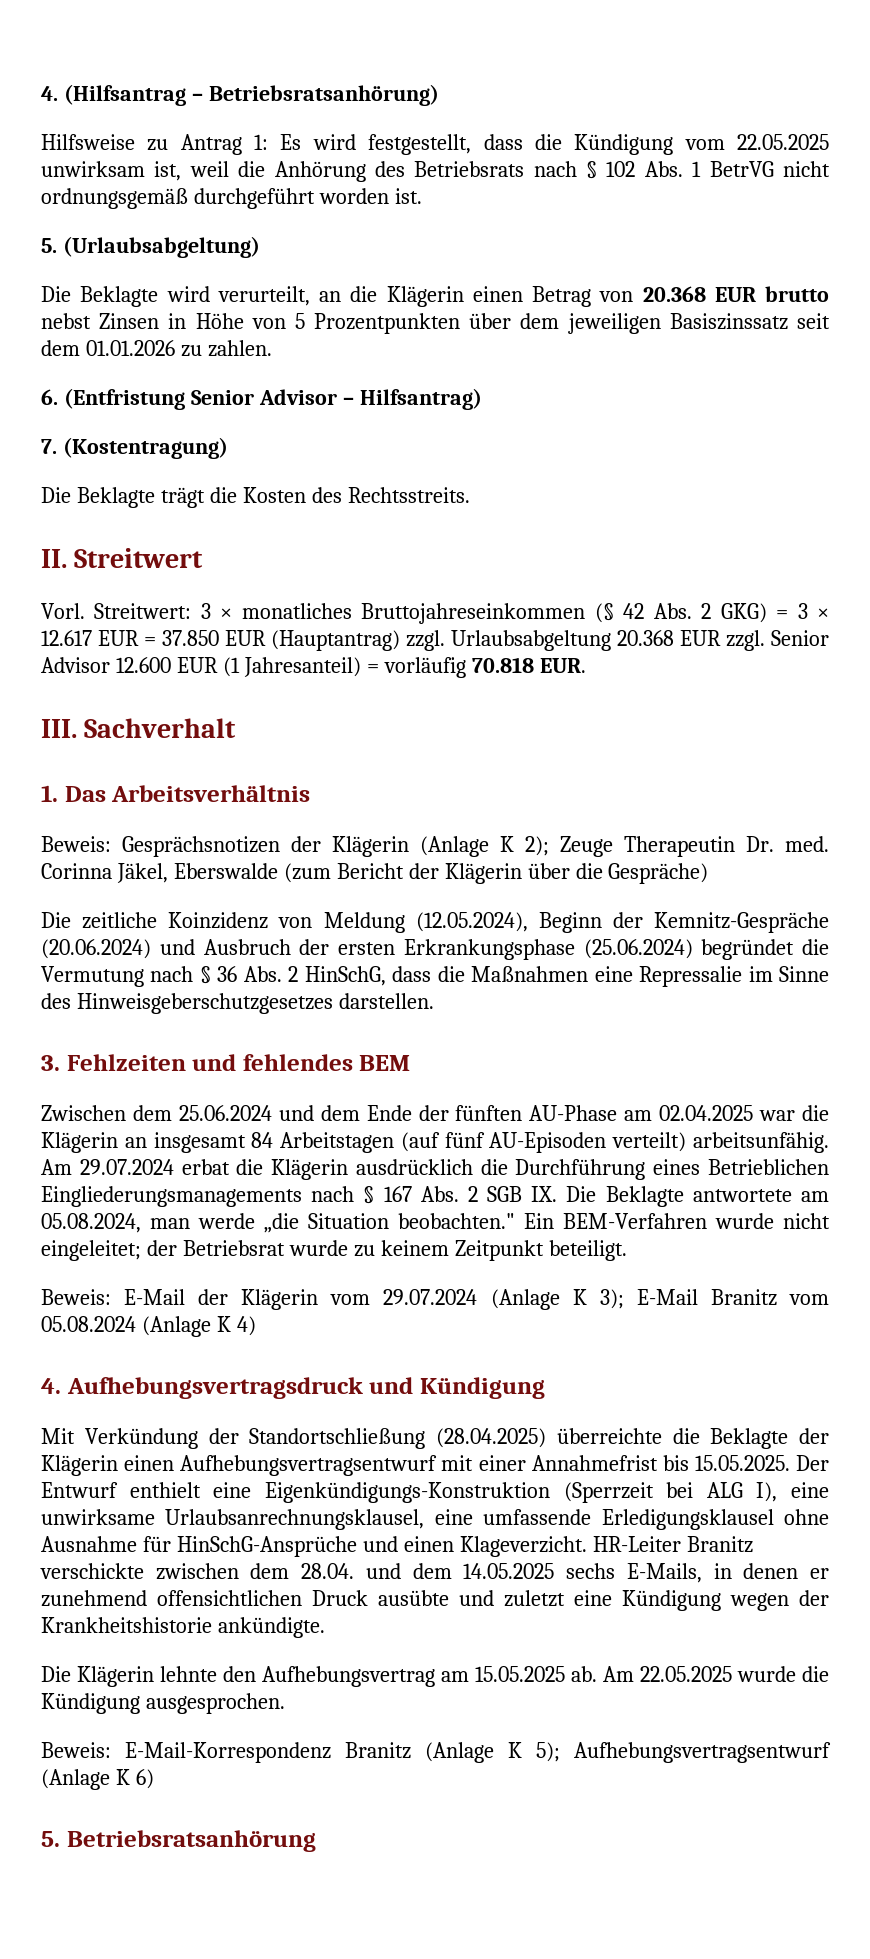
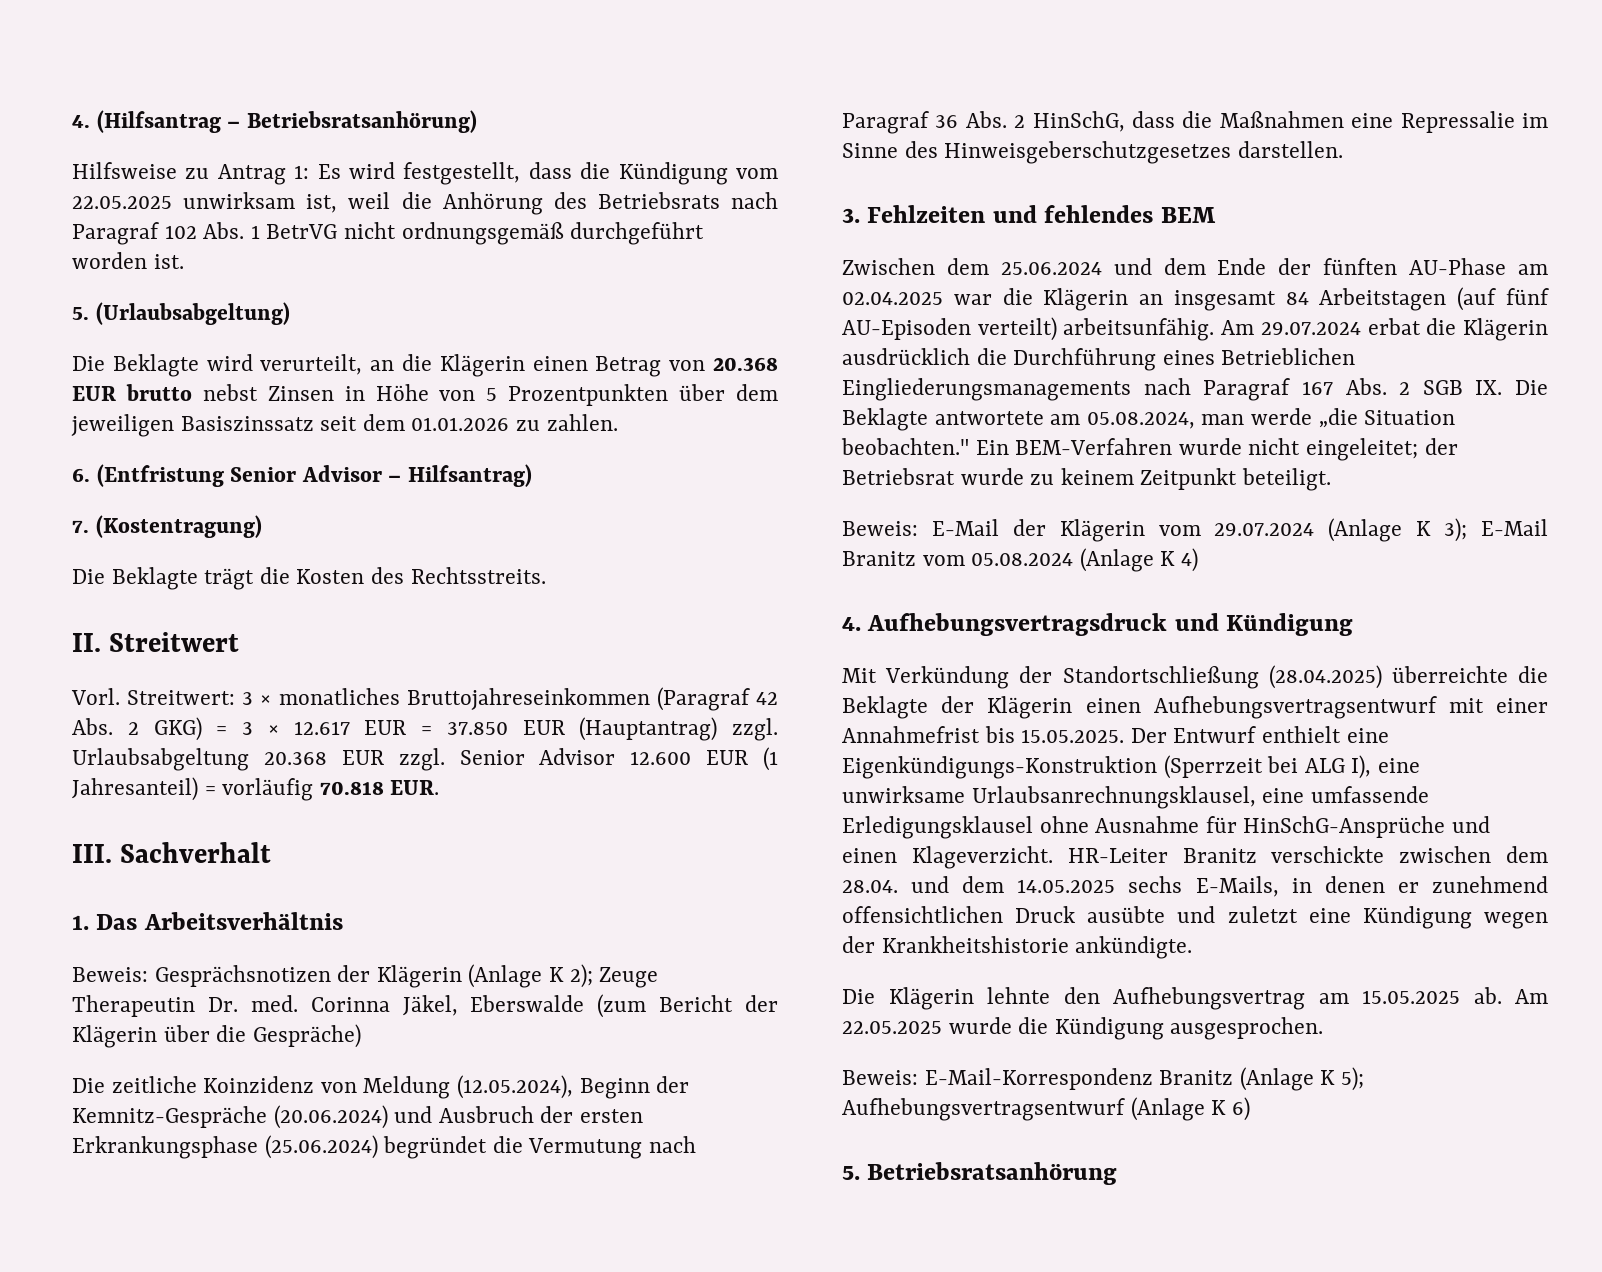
[586,161,598,179] § -> [72,222,159,245] Paragraf
[594,603,614,623] (§ -> [656,687,750,711] (Paragraf
[199,966,211,984] § -> [842,111,929,134] Paragraf
[363,1186,375,1204] § -> [1203,378,1291,401] Paragraf

